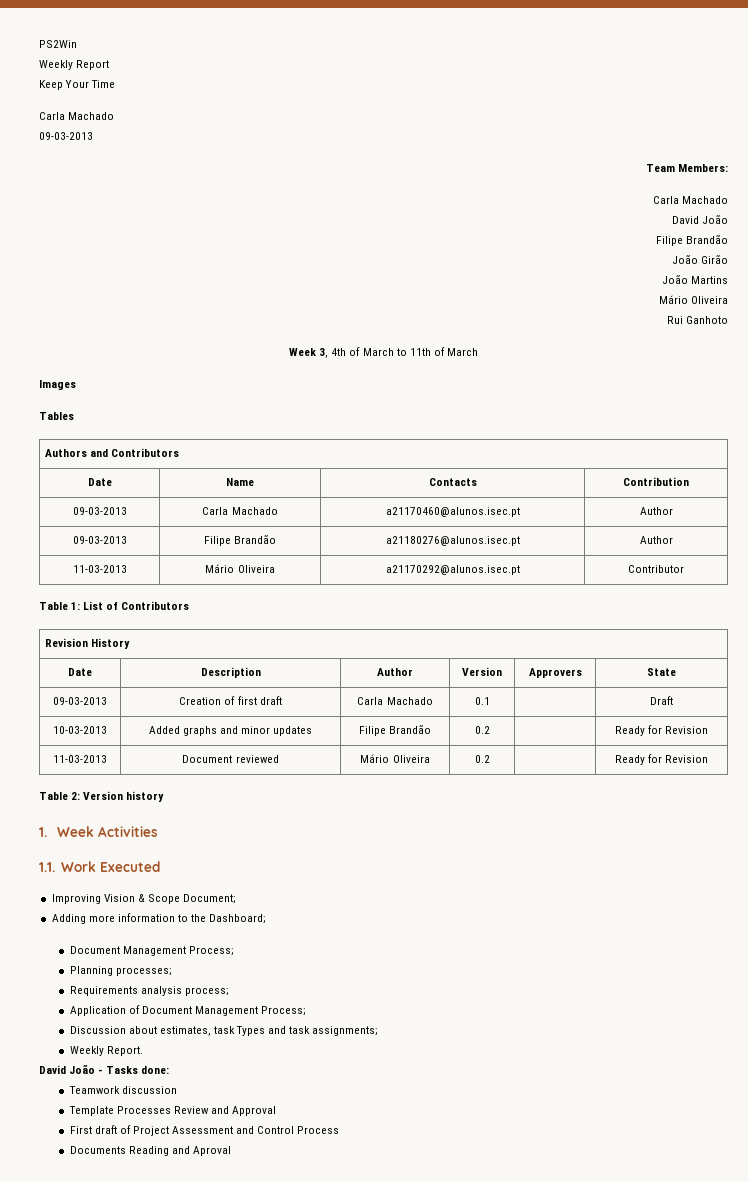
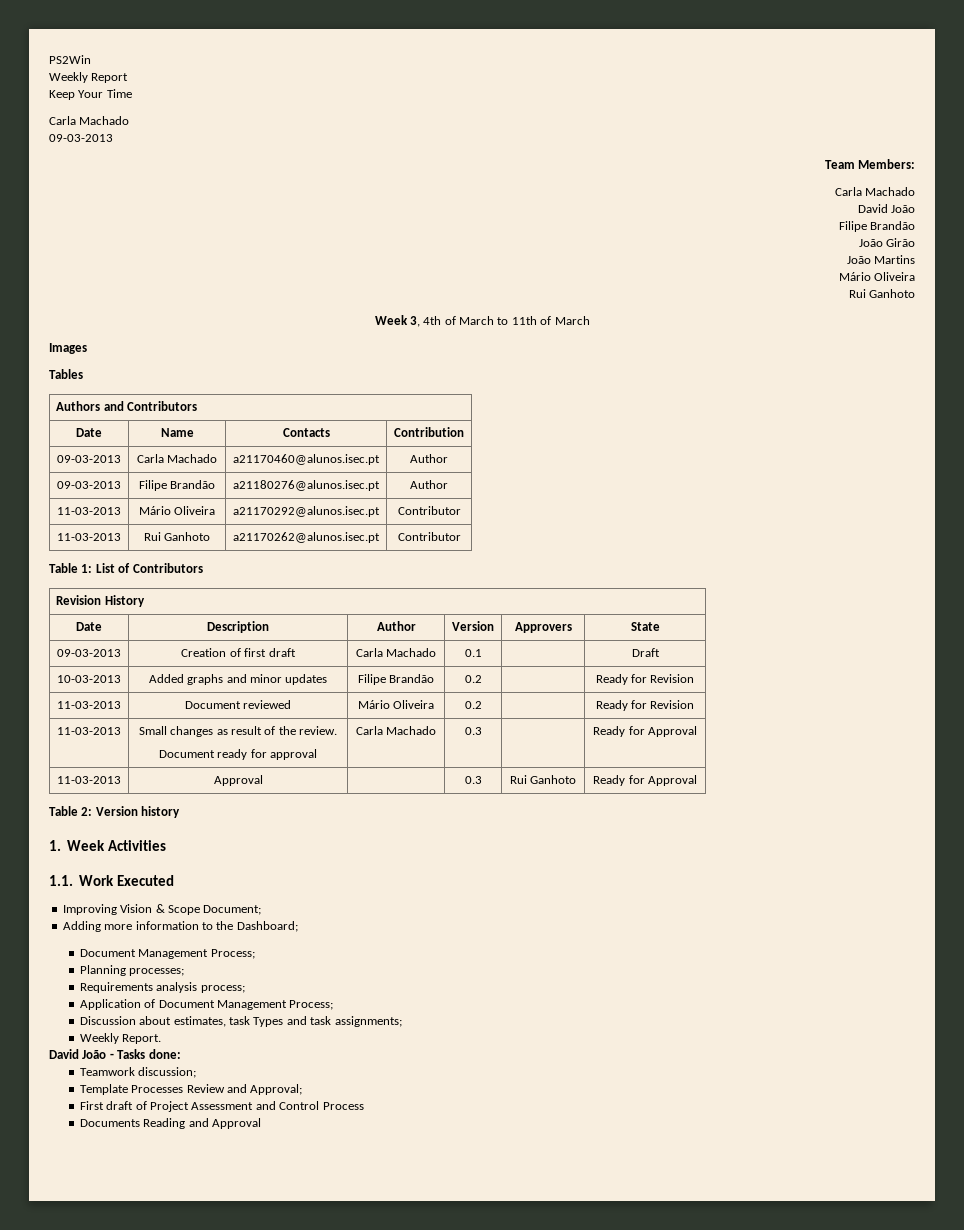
(684, 569) none -> [57,533,121,541] [143,532,211,541] [232,532,380,543] [397,532,461,541] // 11-03-2013 | Rui Ganhoto | a21170262@alunos.isec.pt | Contributor
(709, 759) none -> [57,727,121,735] [138,726,338,737] [158,749,318,760] [355,726,437,735] [464,727,482,735] [593,726,697,737] [57,776,121,784] [213,775,263,786] [464,776,482,784] [509,775,577,784] [593,775,697,786] // 11-03-2013 | Small changes as result of the review. // Document ready for approval | Carla Machado | 0.3 | | Ready for Approval // 11-03-2013 | Approval | | 0.3 | Rui Ganhoto | Ready for Approval
[121,1086,177,1094] discussion -> [138,1067,197,1078] discussion;
[232,1106,277,1116] Approval -> [250,1084,303,1095] Approval;
[192,1146,231,1156] Aproval -> [212,1118,262,1129] Approval

